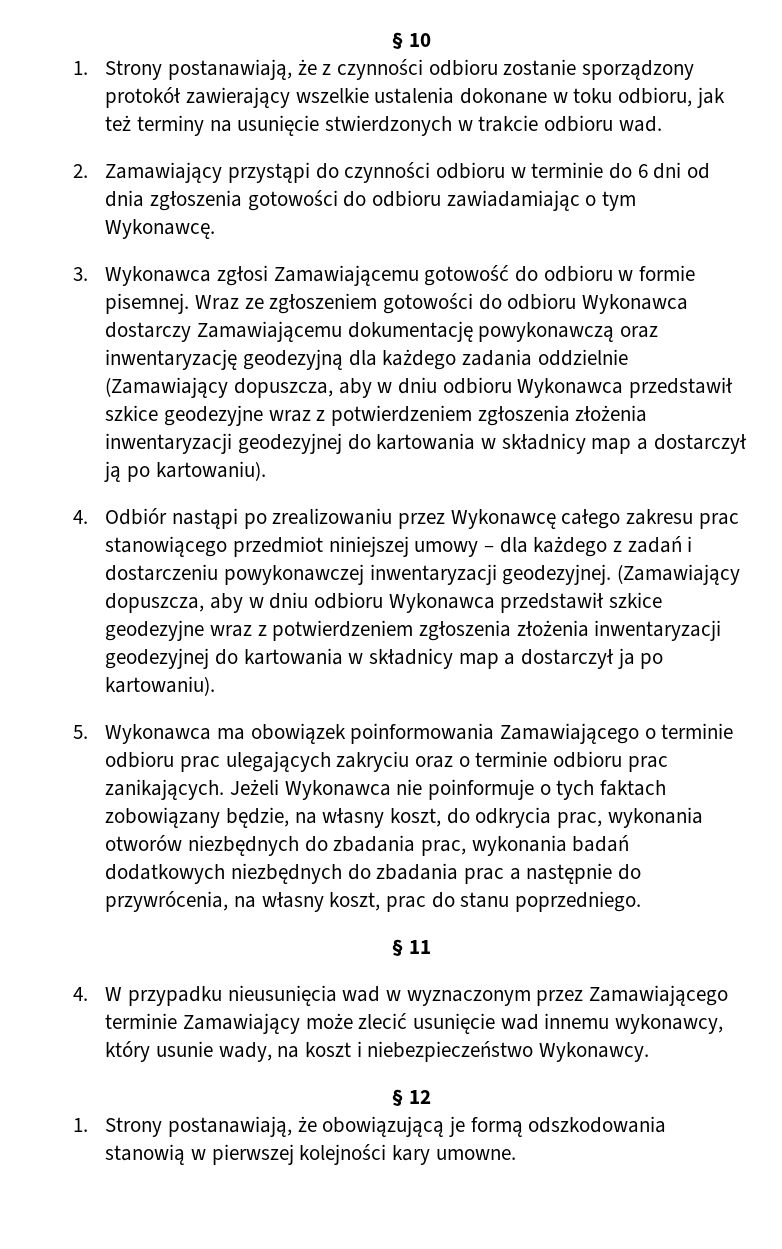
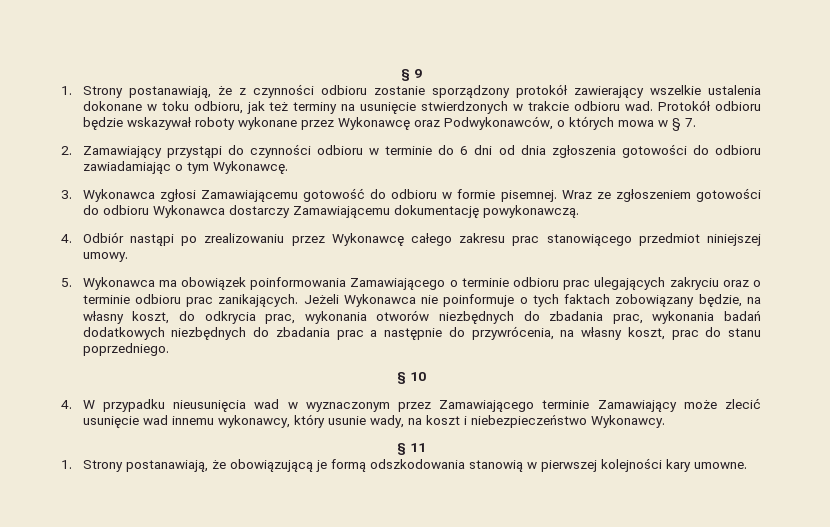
[392,32,431,49] § 10 -> [400,69,422,81] § 9
(662, 124) none -> [658,100,762,111] [82,116,696,131] Protokół odbioru będzie wskazywał roboty wykonane przez Wykonawcę oraz Podwykonawców, o których mowa w § 7.
[478,322,659,342] [105,349,628,370] [105,377,734,398] [105,405,648,426] [105,433,747,454] [104,461,266,482] powykonawczą oraz inwentaryzację geodezyjną dla każdego zadania oddzielnie (Zamawiający dopuszcza, aby w dniu odbioru Wykonawca przedstawił szkice geodezyjne wraz z potwierdzeniem zgłoszenia złożenia inwentaryzacji geodezyjnej do kartowania w składnicy map a dostarczył ją po kartowaniu). -> [482,205,579,218] powykonawczą.
[414,536,693,557] [105,564,741,585] [105,592,663,613] [105,620,722,641] [105,648,664,669] [105,676,216,696] umowy – dla każdego z zadań i dostarczeniu powykonawczej inwentaryzacji geodezyjnej. (Zamawiający dopuszcza, aby w dniu odbioru Wykonawca przedstawił szkice geodezyjne wraz z potwierdzeniem zgłoszenia złożenia inwentaryzacji geodezyjnej do kartowania w składnicy map a dostarczył ja po kartowaniu). -> [82,252,128,262] umowy.
[408,940,431,954] 11 -> [409,372,426,381] 10
[408,1090,431,1104] 12 -> [409,443,426,452] 11

